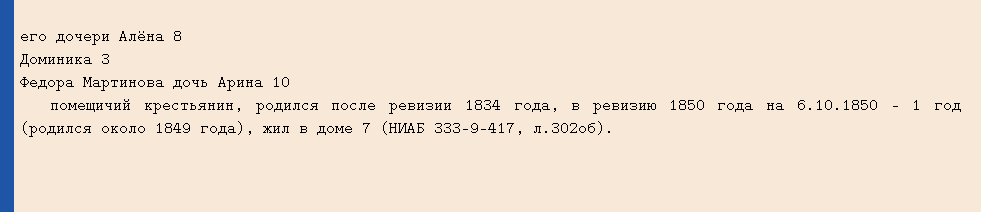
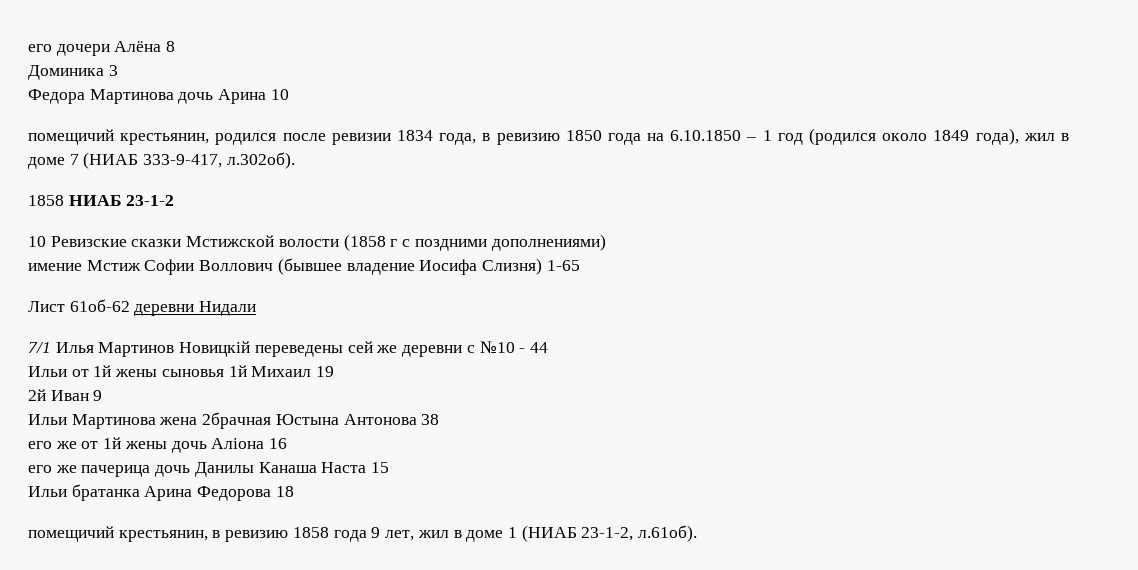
(614, 127) none -> [28,195,175,206] [28,234,606,251] [28,258,580,275] [28,299,257,316] [28,341,548,357] [28,365,335,377] [28,389,103,401] [28,412,440,429] [28,437,288,453] [28,462,390,477] [28,484,294,501] [28,525,698,542] // 1858 НИАБ 23-1-2 // 10 Ревизские сказки Мстижской волости (1858 г с поздними дополнениями) // имение Мстиж Софии Воллович (бывшее владение Иосифа Слизня) 1-65 // Лист 61об-62 деревни Нидали // 7/1 Илья Мартинов Новицкiй переведены сей же деревни с №10 - 44 // Ильи от 1й жены сыновья 1й Михаил 19 // 2й Иван 9 // Ильи Мартинова жена 2брачная Юстына Антонова 38 // его же от 1й жены дочь Алiона 16 // его же пачерица дочь Данилы Канаша Наста 15 // Ильи братанка Арина Федорова 18 // помещичий крестьянин, в ревизию 1858 года 9 лет, жил в доме 1 (НИАБ 23-1-2, л.61об).

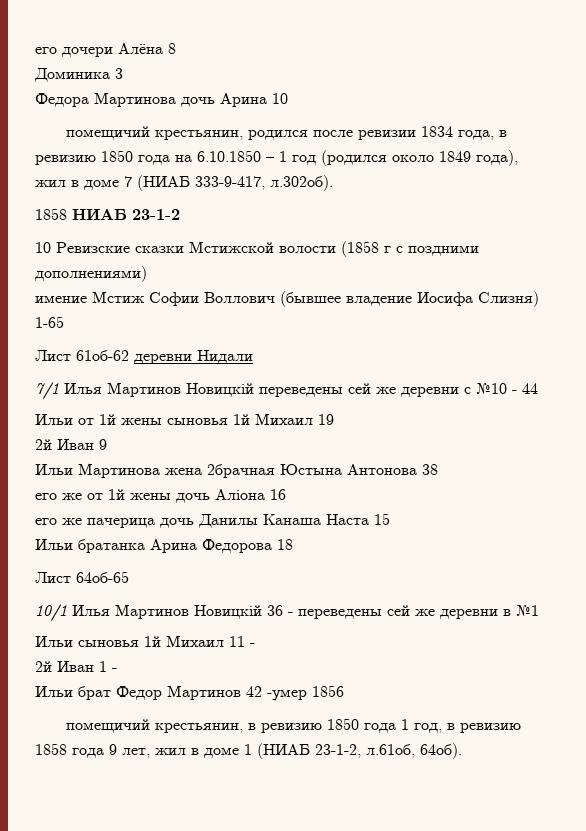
[28,526,208,542] помещичий крестьянин, -> [35,571,129,583] [35,604,539,622] [35,635,255,647] [35,661,117,672] [35,685,344,701] [65,718,442,733] Лист 64об-65 // 10/1 Илья Мартинов Новицкiй 36 - переведены сей же деревни в №1 // Ильи сыновья 1й Михаил 11 - // 2й Иван 1 - // Ильи брат Федор Мартинов 42 -умер 1856 // помещичий крестьянин, в ревизию 1850 года 1 год,
[638,525,698,542] л.61об). -> [366,743,462,759] л.61об, 64об).

